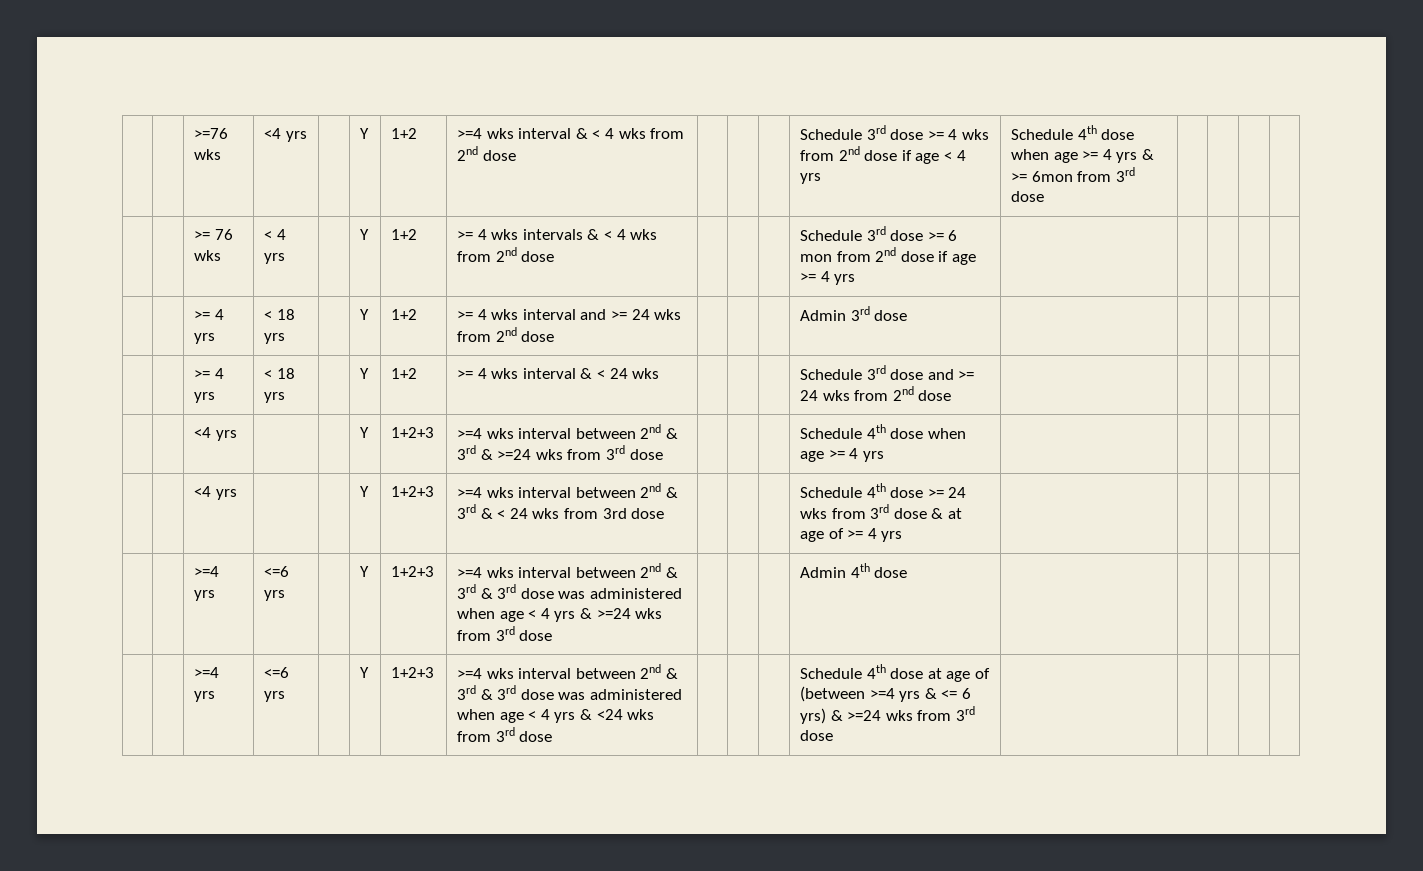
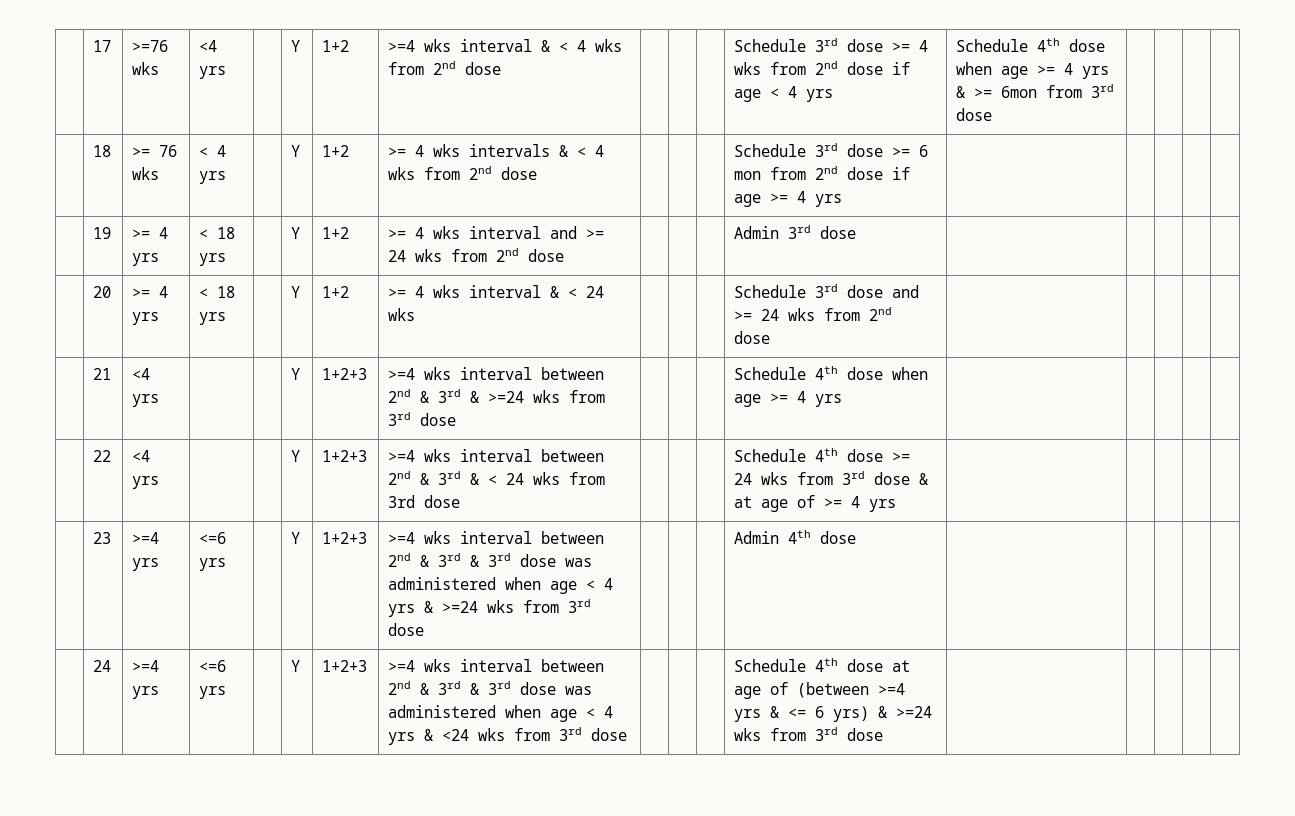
(194, 133) | -> [93,40,112,52] | 17
(1045, 196) none -> [93,145,112,157] 18
(856, 279) none -> [93,227,112,239] 19
(908, 315) none -> [93,286,112,298] 20
(952, 395) none -> [93,368,112,380] 21
(884, 456) none -> [93,450,112,462] 22
(903, 536) none -> [93,532,112,544] 23
(908, 572) none -> [93,660,112,672] 24

